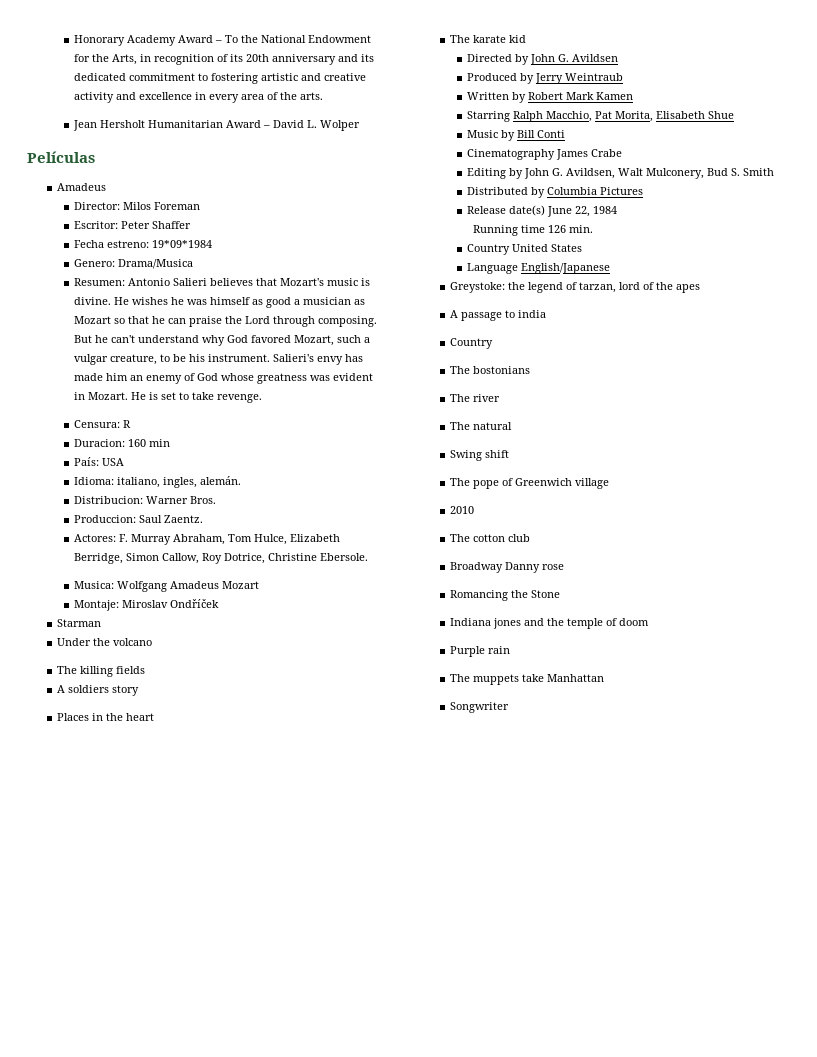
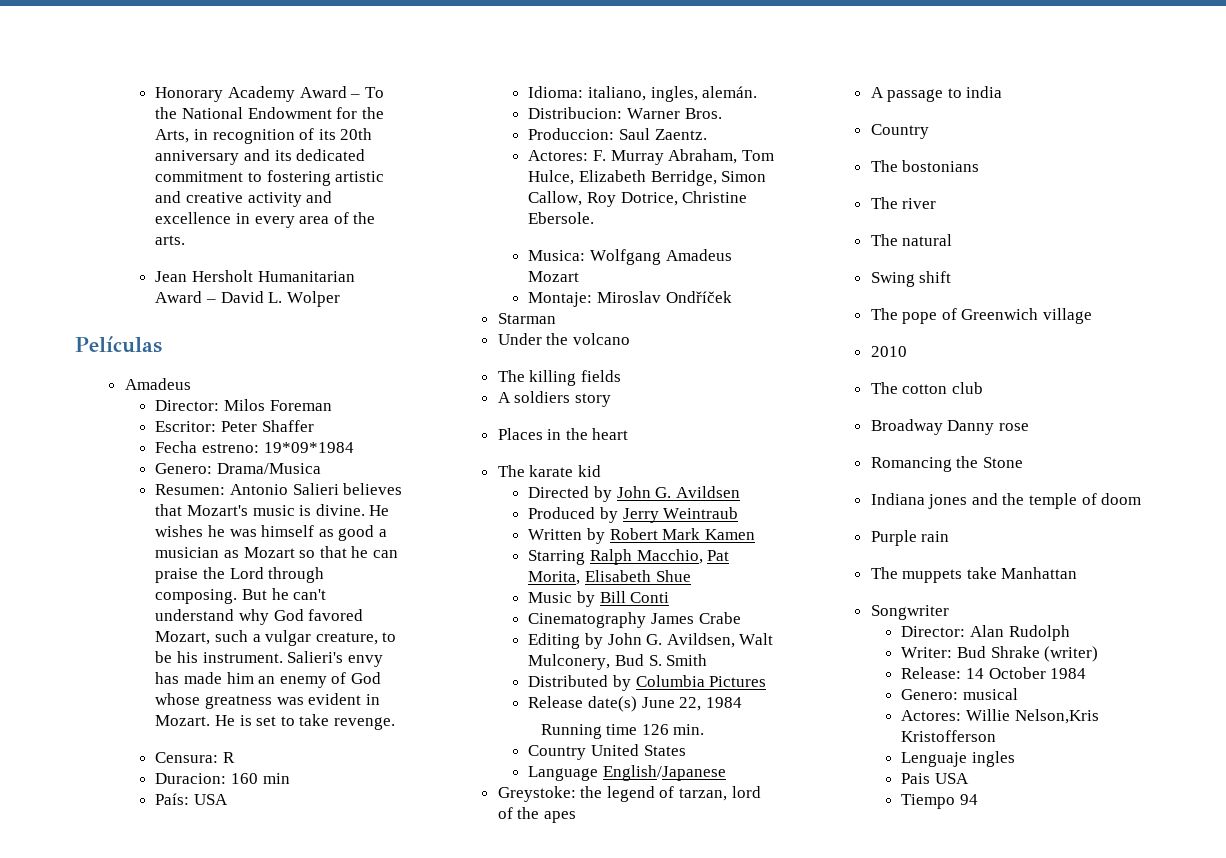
(509, 707) none -> [901,625,1070,641] [901,646,1099,662] [901,667,1087,679] [901,688,1019,700] [901,709,1099,724] [901,730,997,742] [901,751,1016,767] [901,773,970,784] [901,794,979,809] // Director: Alan Rudolph // Writer: Bud Shrake (writer) // Release: 14 October 1984 // Genero: musical // Actores: Willie Nelson,Kris Kristofferson // Lenguaje ingles // Pais USA // Tiempo 94

